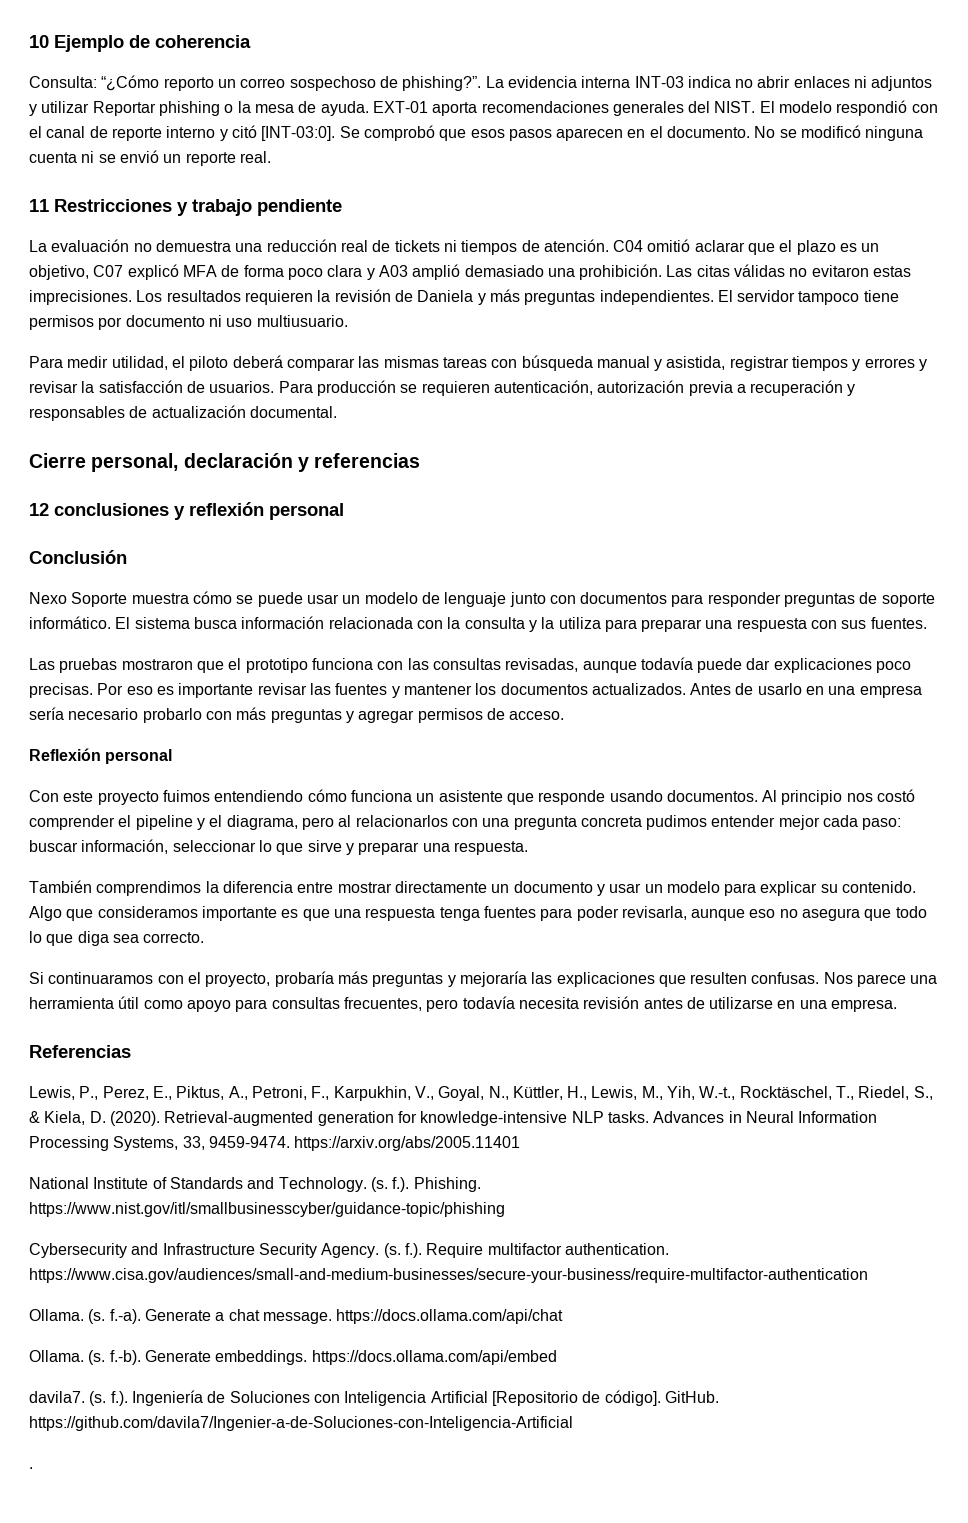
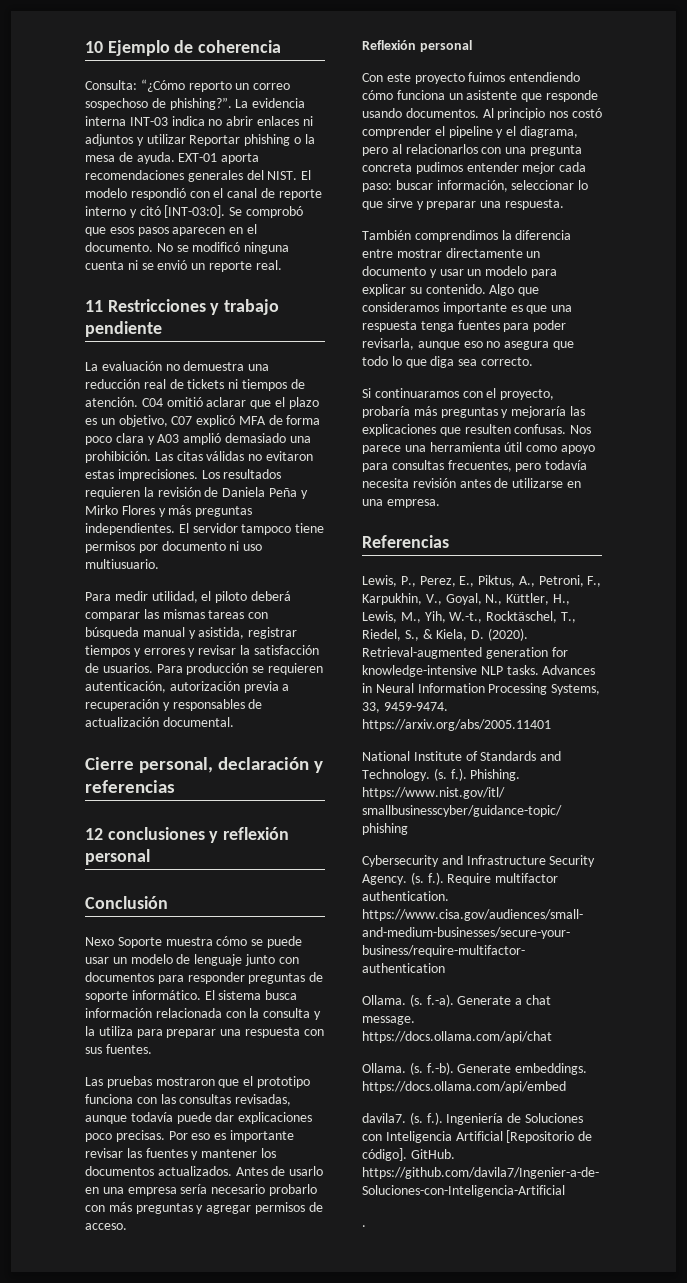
(474, 296) none -> [268,488,308,499] [85,505,155,515] Peña y Mirko Flores

